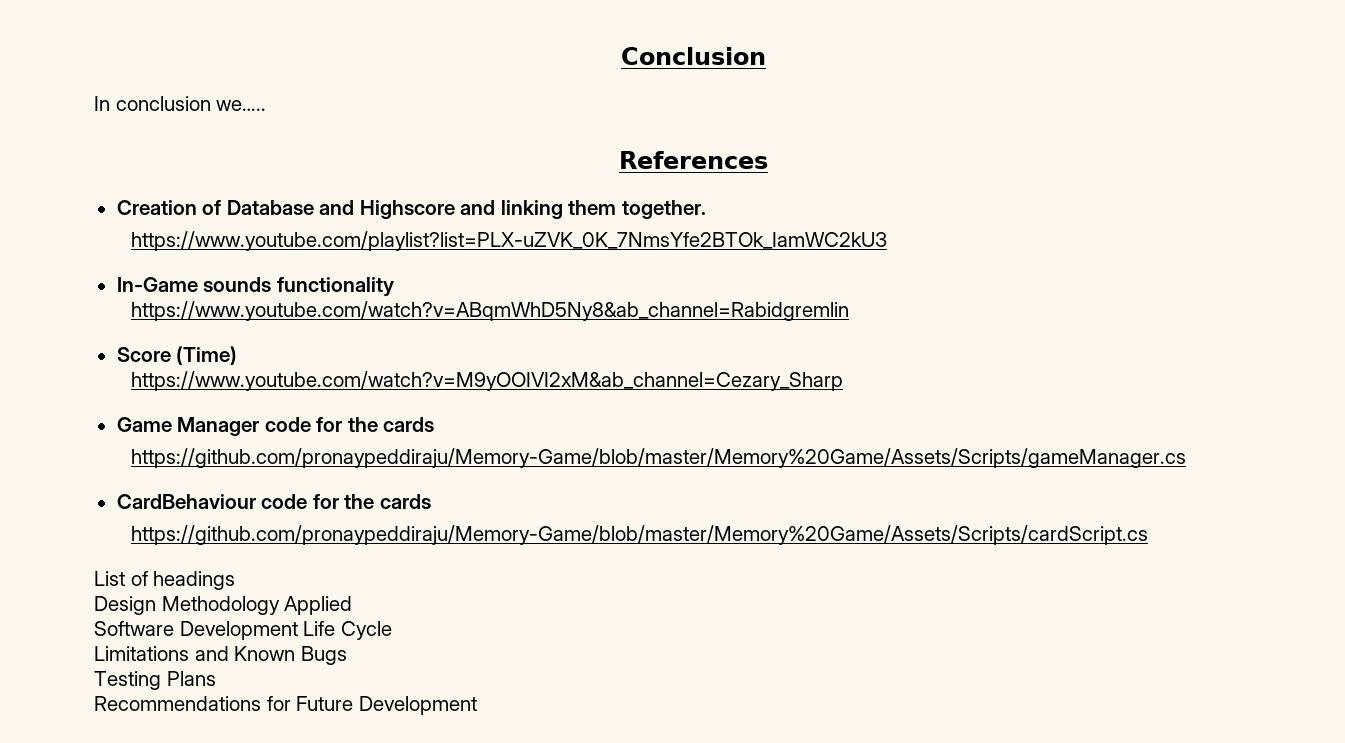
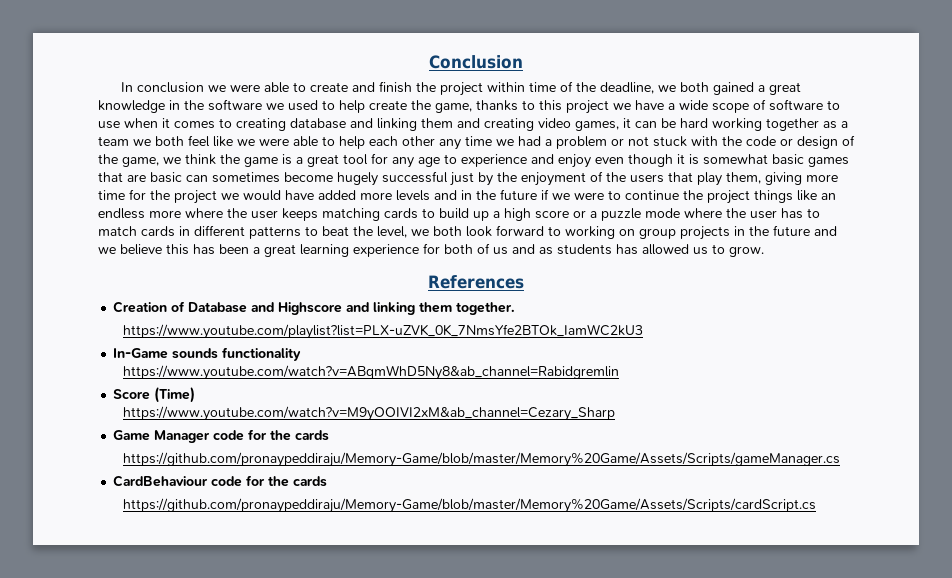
[216,100,267,111] we….. -> [208,81,802,96] [98,99,840,114] [98,118,848,131] [98,135,855,150] [98,153,849,168] [98,171,838,186] [98,189,836,204] [98,208,820,221] [98,225,837,240] [98,243,764,257] we were able to create and finish the project within time of the deadline, we both gained a great knowledge in the software we used to help create the game, thanks to this project we have a wide scope of software to use when it comes to creating database and linking them and creating video games, it can be hard working together as a team we both feel like we were able to help each other any time we had a problem or not stuck with the code or design of the game, we think the game is a great tool for any age to experience and enjoy even though it is somewhat basic games that are basic can sometimes become hugely successful just by the enjoyment of the users that play them, giving more time for the project we would have added more levels and in the future if we were to continue the project things like an endless more where the user keeps matching cards to build up a high score or a puzzle mode where the user has to match cards in different patterns to beat the level, we both look forward to working on group projects in the future and we believe this has been a great learning experience for both of us and as students has allowed us to grow.
[94,571,236,590] [94,596,353,615] [94,621,392,640] [94,646,347,665] [94,671,216,690] [94,696,477,715] // List of headings // Design Methodology Applied // Software Development Life Cycle // Limitations and Known Bugs // Testing Plans // Recommendations for Future Development -> (817, 505) none

